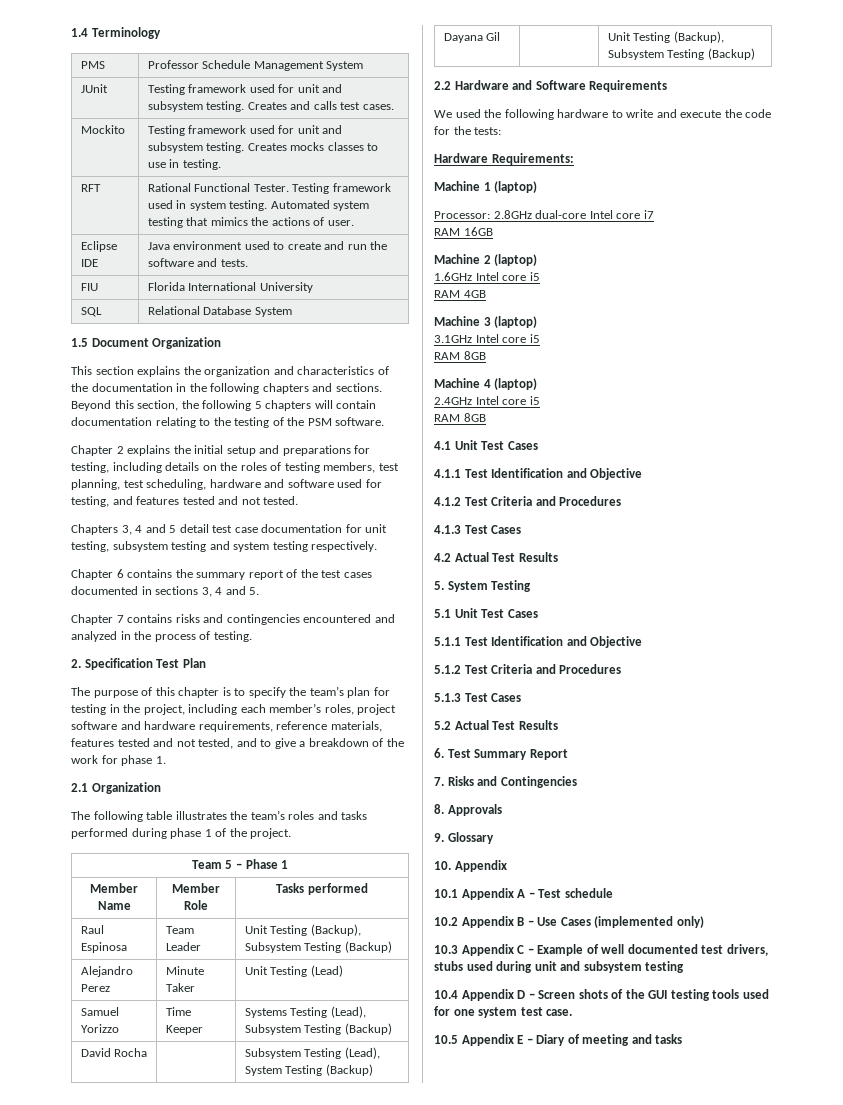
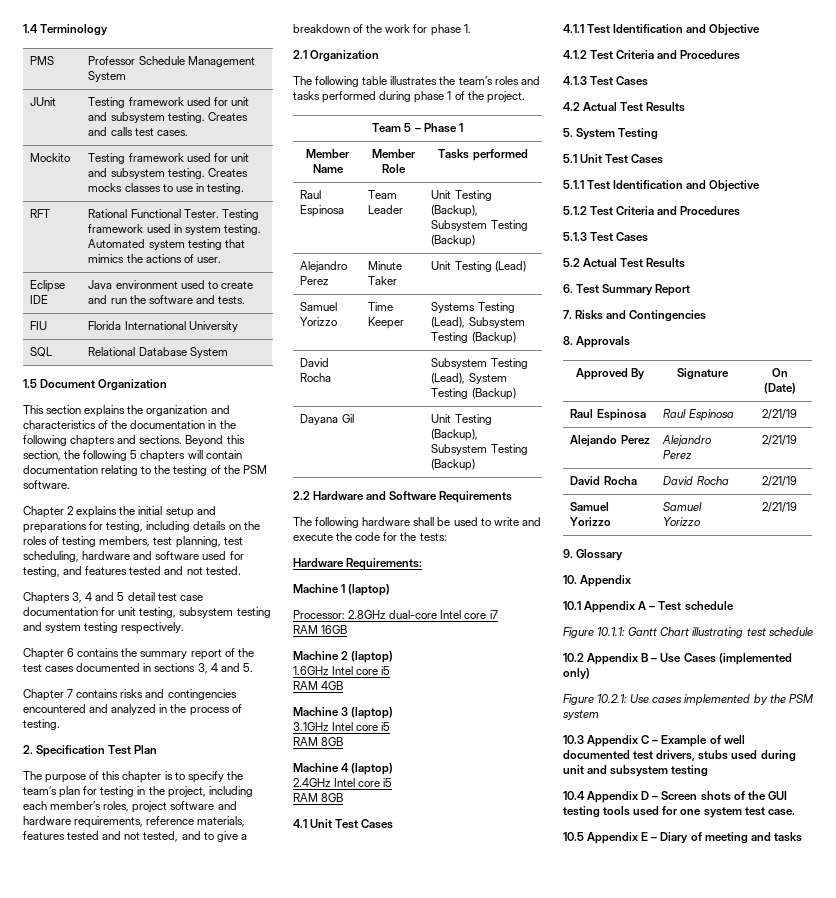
[434,109,609,120] We used the following hardware -> [293,517,478,528] The following hardware shall be used
(502, 810) none -> [575,368,646,380] [676,368,729,380] [771,368,788,377] [763,383,796,394] [570,409,646,421] [663,409,734,421] [762,409,797,420] [570,435,650,447] [662,435,712,446] [663,450,693,459] [762,435,797,446] [570,476,637,485] [663,476,729,485] [762,476,797,487] [570,502,610,511] [570,517,612,526] [663,502,703,511] [663,517,701,526] [762,502,797,513] // Approved By | Signature | On (Date) // Raul Espinosa | Raul Espinosa | 2/21/19 // Alejando Perez | Alejandro Perez | 2/21/19 // David Rocha | David Rocha | 2/21/19 // Samuel Yorizzo | Samuel Yorizzo | 2/21/19
(613, 893) none -> [563,627,813,638] // Figure 10.1.1: Gantt Chart illustrating test schedule
(704, 922) none -> [563,694,813,706] [563,710,599,720] // Figure 10.2.1: Use cases implemented by the PSM system

